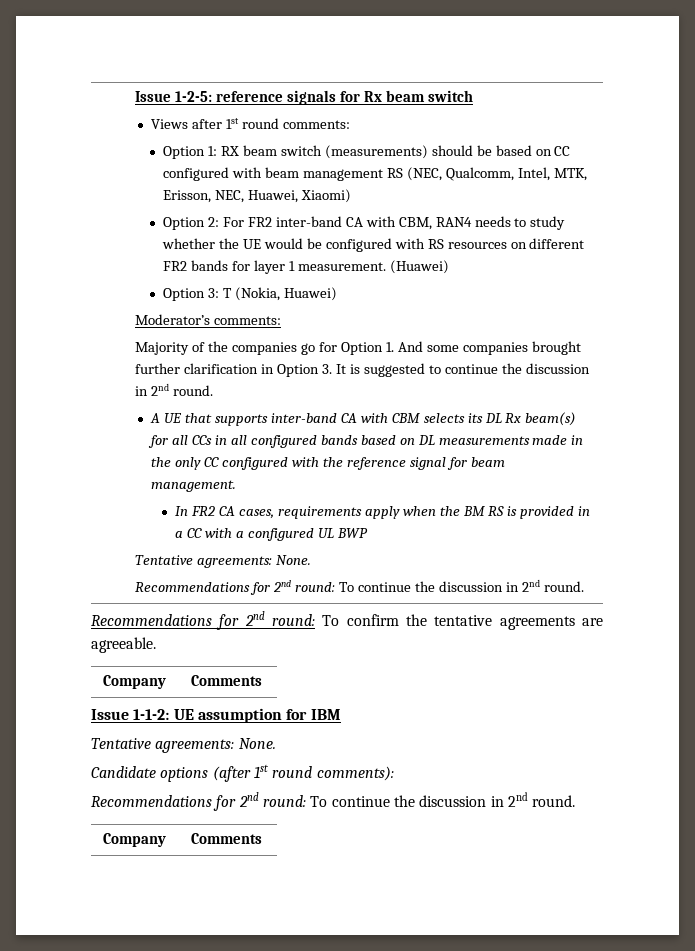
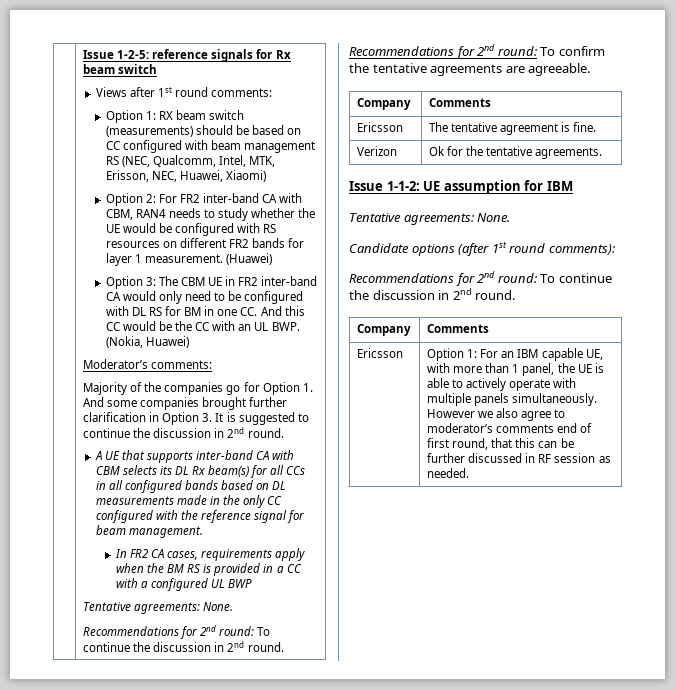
[223,288,233,298] T -> [158,276,318,286] [105,291,304,304] [105,306,305,316] [105,321,300,331] The CBM UE in FR2 inter-band CA would only need to be configured with DL RS for BM in one CC. And this CC would be the CC with an UL BWP.
(263, 680) none -> [356,122,403,132] [428,122,597,135] [356,146,397,156] [428,146,603,159] // Ericsson | The tentative agreement is fine. // Verizon | Ok for the tentative agreements.
(263, 838) none -> [356,348,403,358] [426,348,603,361] [426,363,604,376] [426,378,577,391] [426,393,598,406] [426,408,566,421] [426,423,593,433] [426,438,574,450] [426,453,611,463] [426,468,469,478] // Ericsson | Option 1: For an IBM capable UE, with more than 1 panel, the UE is able to actively operate with multiple panels simultaneously. However we also agree to moderator’s comments end of first round, that this can be further discussed in RF session as needed.

